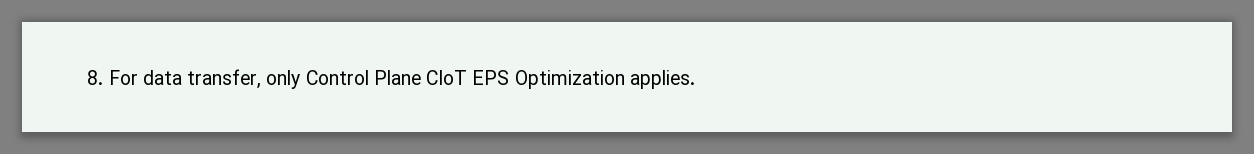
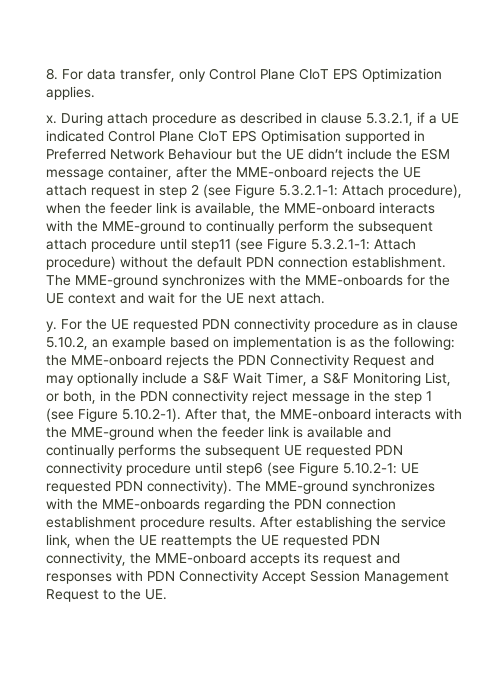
(695, 79) none -> [45,112,459,126] [45,130,425,144] [45,148,450,160] [45,166,421,180] [45,184,462,198] [45,202,435,216] [45,220,433,234] [45,238,416,252] [45,256,446,270] [45,274,450,288] [45,292,325,304] [45,318,458,332] [45,336,455,350] [45,354,434,368] [45,372,451,386] [45,390,432,404] [45,408,462,422] [45,426,391,440] [45,444,403,458] [45,462,419,476] [45,480,435,494] [45,498,396,512] [45,516,446,530] [45,534,380,548] [45,552,400,566] [45,570,449,584] [45,589,167,602] // x. During attach procedure as described in clause 5.3.2.1, if a UE indicated Control Plane CIoT EPS Optimisation supported in Preferred Network Behaviour but the UE didn’t include the ESM message container, after the MME-onboard rejects the UE attach request in step 2 (see Figure 5.3.2.1-1: Attach procedure), when the feeder link is available, the MME-onboard interacts with the MME-ground to continually perform the subsequent attach procedure until step11 (see Figure 5.3.2.1-1: Attach procedure) without the default PDN connection establishment. The MME-ground synchronizes with the MME-onboards for the UE context and wait for the UE next attach. // y. For the UE requested PDN connectivity procedure as in clause 5.10.2, an example based on implementation is as the following: the MME-onboard rejects the PDN Connectivity Request and may optionally include a S&F Wait Timer, a S&F Monitoring List, or both, in the PDN connectivity reject message in the step 1 (see Figure 5.10.2-1). After that, the MME-onboard interacts with the MME-ground when the feeder link is available and continually performs the subsequent UE requested PDN connectivity procedure until step6 (see Figure 5.10.2-1: UE requested PDN connectivity). The MME-ground synchronizes with the MME-onboards regarding the PDN connection establishment procedure results. After establishing the service link, when the UE reattempts the UE requested PDN connectivity, the MME-onboard accepts its request and responses with PDN Connectivity Accept Session Management Request to the UE.

